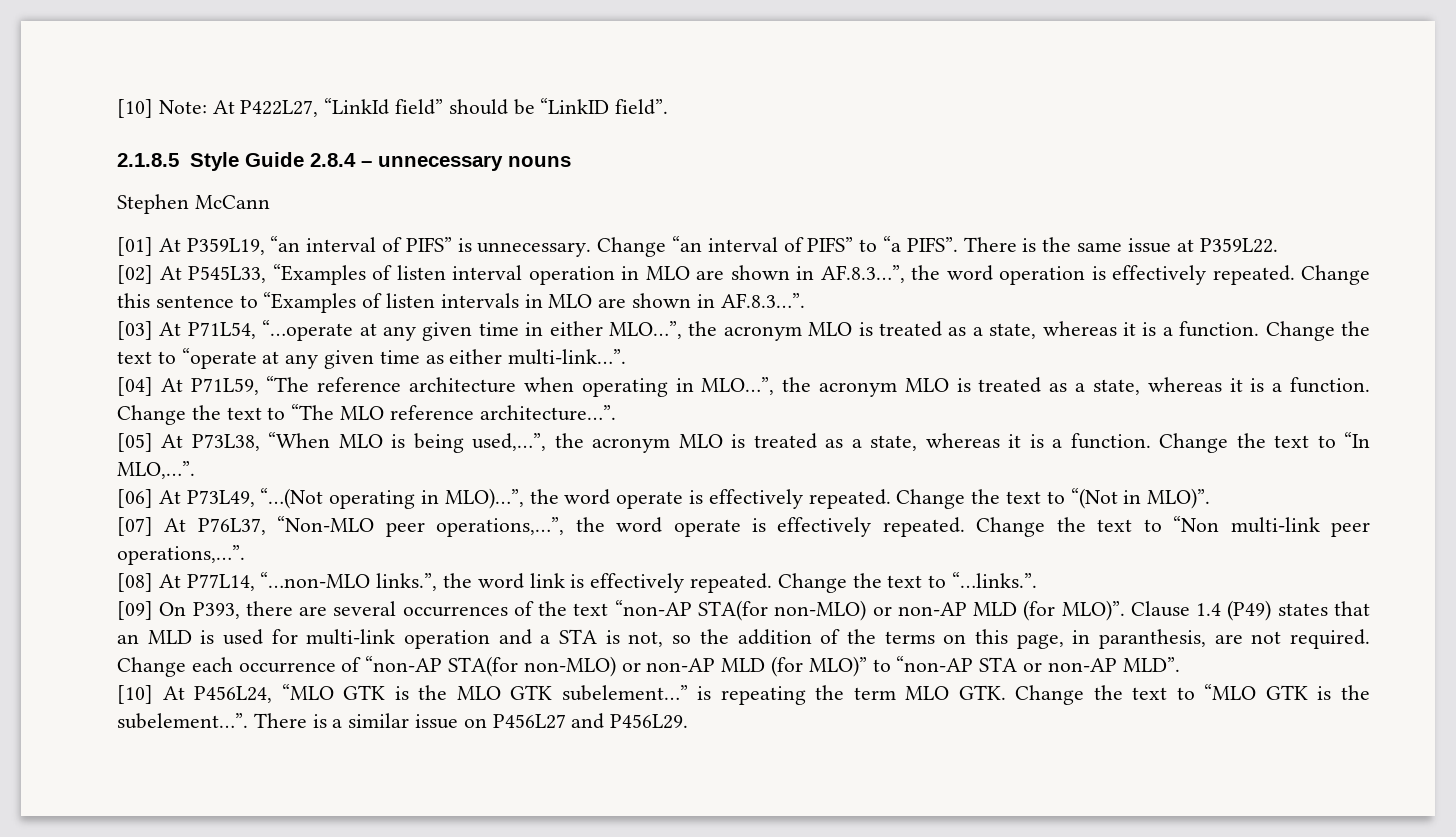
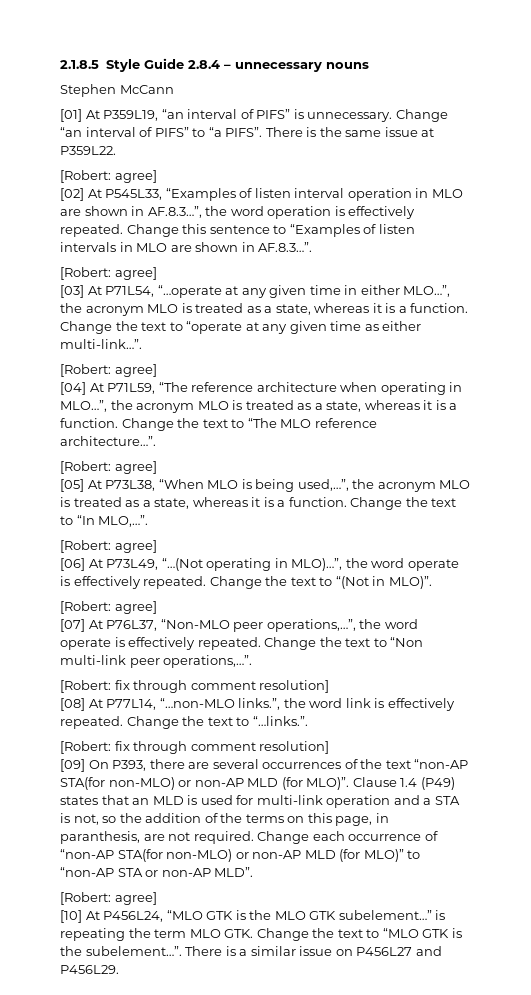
[117,98,669,118] [10] Note: At P422L27, “LinkId field” should be “LinkID field”. // -> (60, 64) none
(1278, 245) none -> [60,170,157,183] // [Robert: agree]
(805, 300) none -> [60,267,157,280] // [Robert: agree]
(627, 357) none -> [60,364,157,377] // [Robert: agree]
(616, 413) none -> [60,461,157,474] // [Robert: agree]
(195, 470) none -> [60,540,157,553] // [Robert: agree]
(1211, 498) none -> [60,601,157,614] // [Robert: agree]
(245, 555) none -> [60,680,330,693] // [Robert: fix through comment resolution]
(1038, 580) none -> [60,741,330,754] // [Robert: fix through comment resolution]
(1180, 664) none -> [60,892,157,905] // [Robert: agree]

